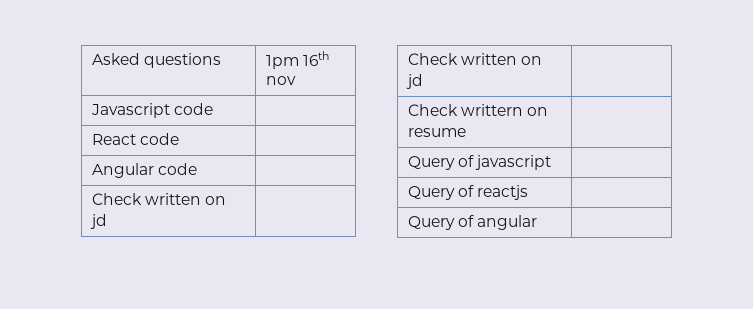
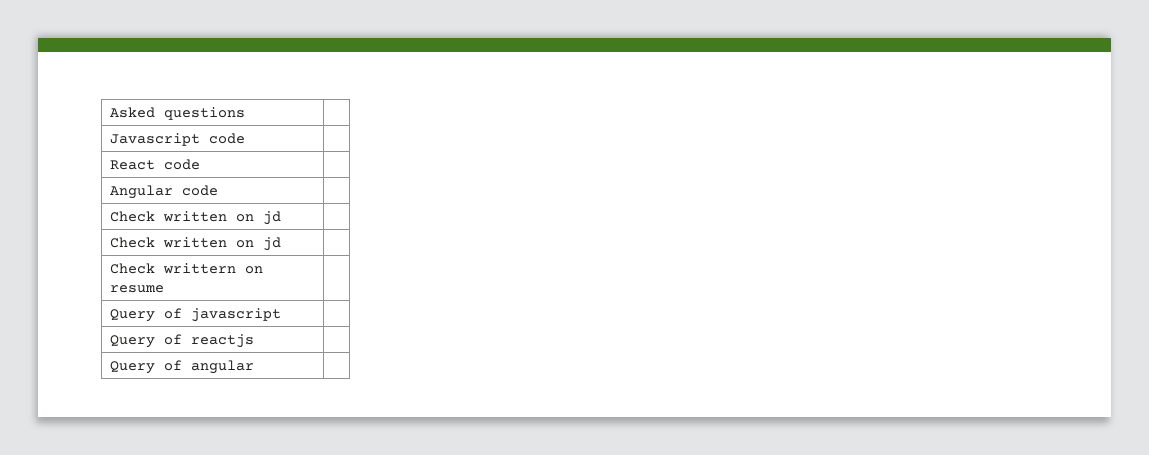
[265,51,329,69] [265,76,296,85] 1pm 16th nov -> (245, 113) none

